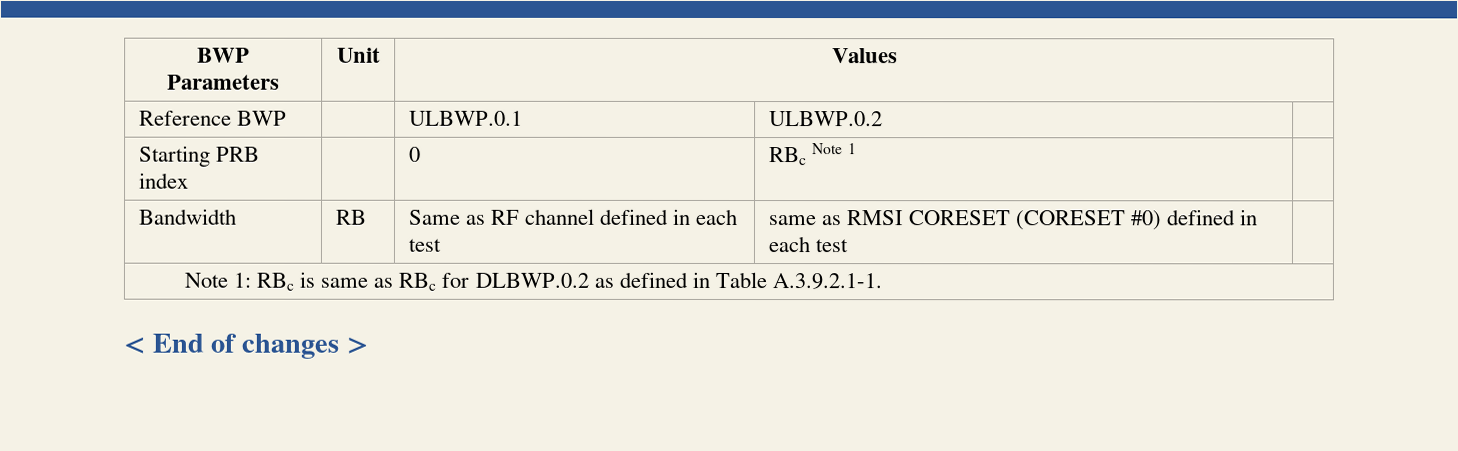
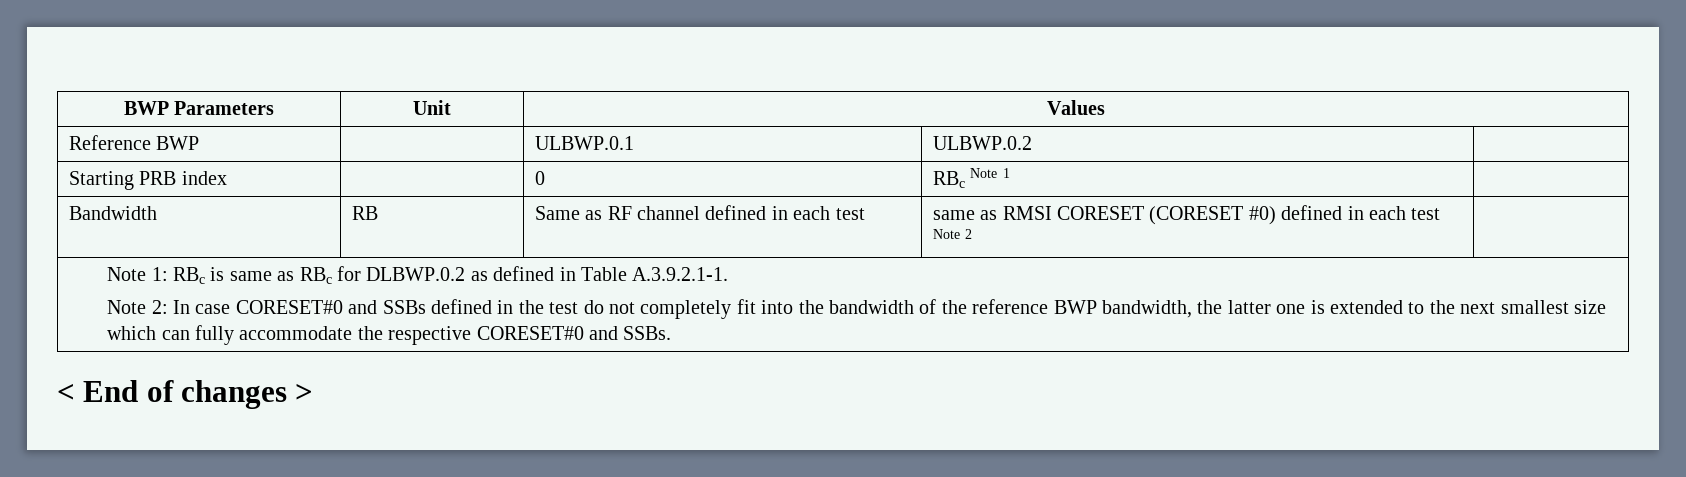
(848, 246) none -> [932,229,973,239] Note 2
(882, 281) none -> [107,299,1607,319] [107,325,672,345] // Note 2: In case CORESET#0 and SSBs defined in the test do not completely fit into the bandwidth of the reference BWP bandwidth, the latter one is extended to the next smallest size which can fully accommodate the respective CORESET#0 and SSBs.

